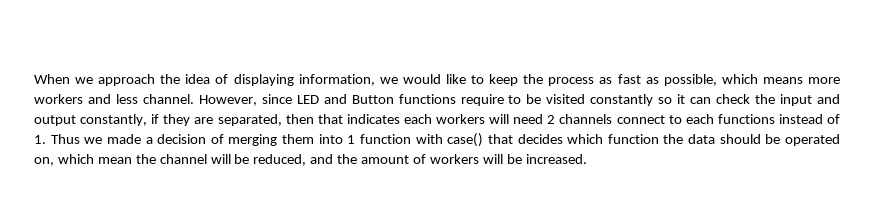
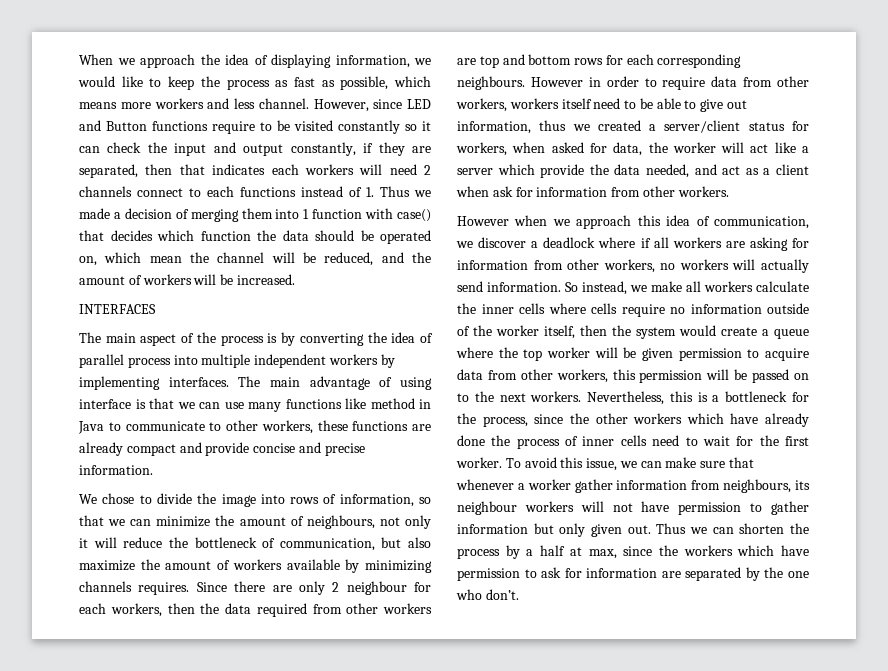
(587, 159) none -> [79,304,156,314] [79,332,433,346] [79,354,395,368] [79,376,432,390] [79,398,431,412] [78,420,431,434] [79,442,365,456] [79,465,153,475] [79,493,432,507] [79,515,431,529] [79,537,431,551] [79,559,432,573] [79,581,431,595] [79,603,432,617] [457,54,742,68] [457,76,809,90] [456,98,748,112] [457,120,809,134] [456,142,810,156] [457,164,809,178] [456,186,729,197] [457,215,809,229] [456,237,809,251] [457,259,809,273] [457,281,809,295] [457,303,809,317] [457,325,809,339] [456,347,809,361] [457,369,810,383] [457,391,809,405] [457,413,809,427] [457,435,809,449] [456,457,755,471] [456,479,810,493] [457,501,809,515] [457,523,809,537] [457,545,809,559] [457,567,809,581] [456,589,519,600] // INTERFACES // The main aspect of the process is by converting the idea of parallel process into multiple independent workers by implementing interfaces. The main advantage of using interface is that we can use many functions like method in Java to communicate to other workers, these functions are already compact and provide concise and precise information. // We chose to divide the image into rows of information, so that we can minimize the amount of neighbours, not only it will reduce the bottleneck of communication, but also maximize the amount of workers available by minimizing channels requires. Since there are only 2 neighbour for each workers, then the data required from other workers are top and bottom rows for each corresponding neighbours. However in order to require data from other workers, workers itself need to be able to give out information, thus we created a server/client status for workers, when asked for data, the worker will act like a server which provide the data needed, and act as a client when ask for information from other workers. // However when we approach this idea of communication, we discover a deadlock where if all workers are asking for information from other workers, no workers will actually send information. So instead, we make all workers calculate the inner cells where cells require no information outside of the worker itself, then the system would create a queue where the top worker will be given permission to acquire data from other workers, this permission will be passed on to the next workers. Nevertheless, this is a bottleneck for the process, since the other workers which have already done the process of inner cells need to wait for the first worker. To avoid this issue, we can make sure that whenever a worker gather information from neighbours, its neighbour workers will not have permission to gather information but only given out. Thus we can shorten the process by a half at max, since the workers which have permission to ask for information are separated by the one who don’t.

